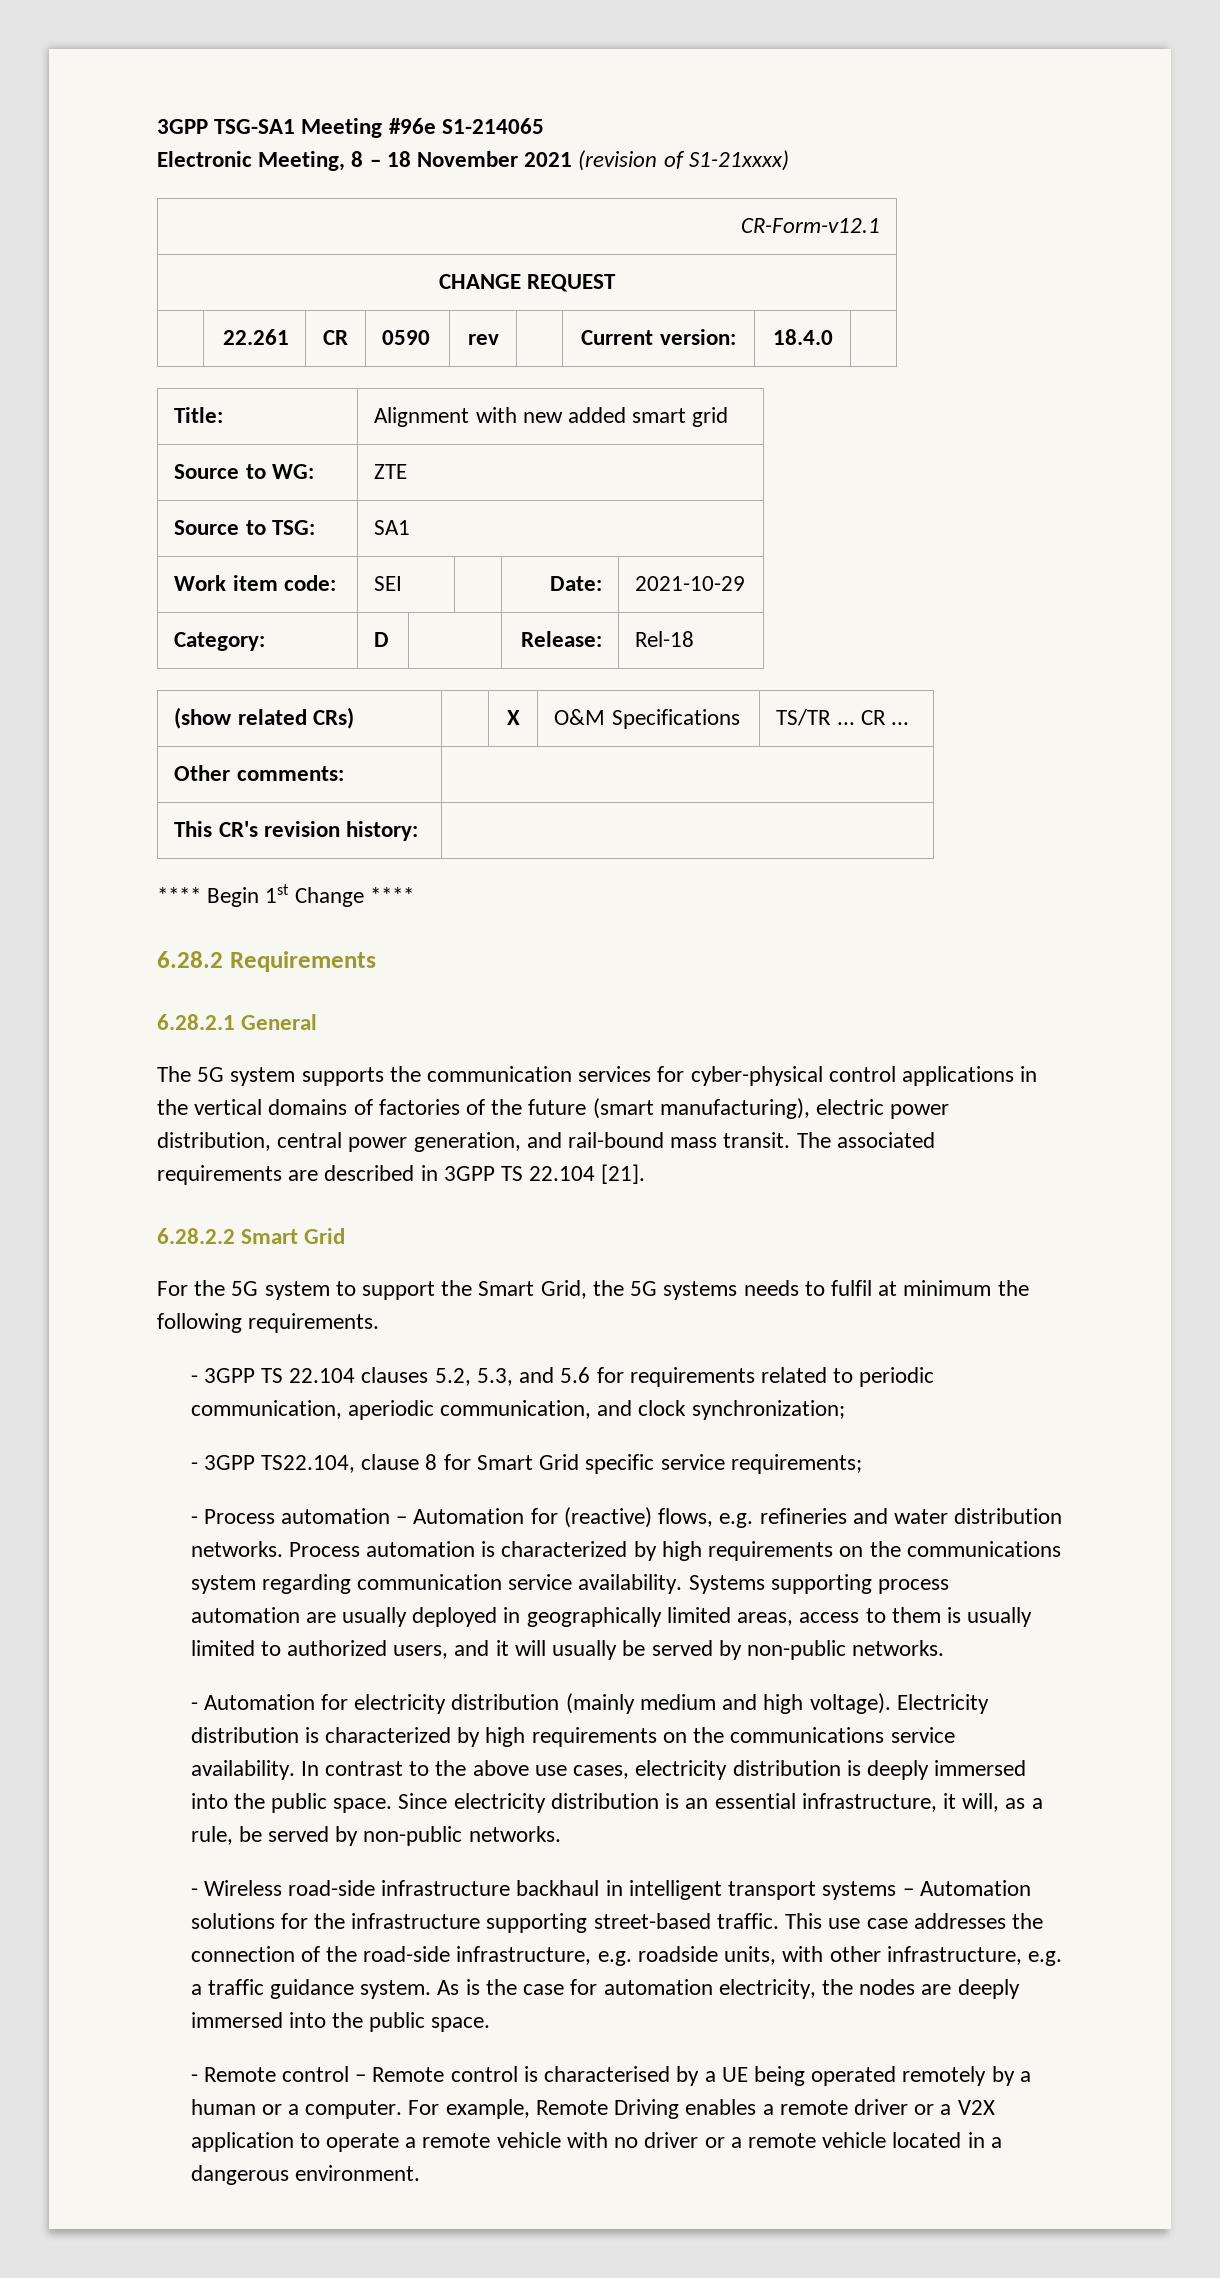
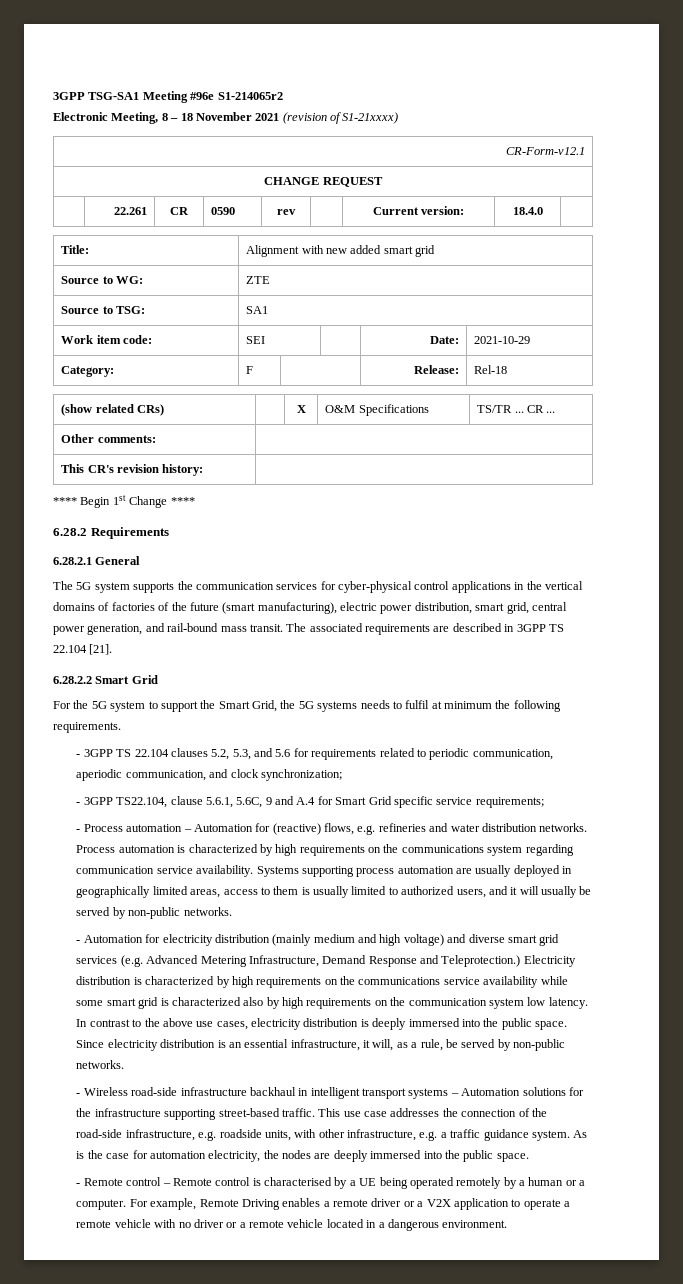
[441,118,544,134] S1-214065 -> [217,92,283,100] S1-214065r2
[374,632,390,647] D -> [246,366,254,374] F
(271, 1141) none -> [475,602,529,614] smart grid,
[425,1454,438,1470] 8 -> [205,796,316,808] 5.6.1, 5.6C, 9 and A.4
[809,1693,891,1714] voltage). -> [403,934,560,946] [76,955,521,967] voltage) and diverse smart grid services (e.g. Advanced Metering Infrastructure, Demand Response and Teleprotection.)
[190,1760,295,1780] availability. -> [483,976,568,988] [76,997,588,1009] availability while some smart grid is characterized also by high requirements on the communication system low latency.

